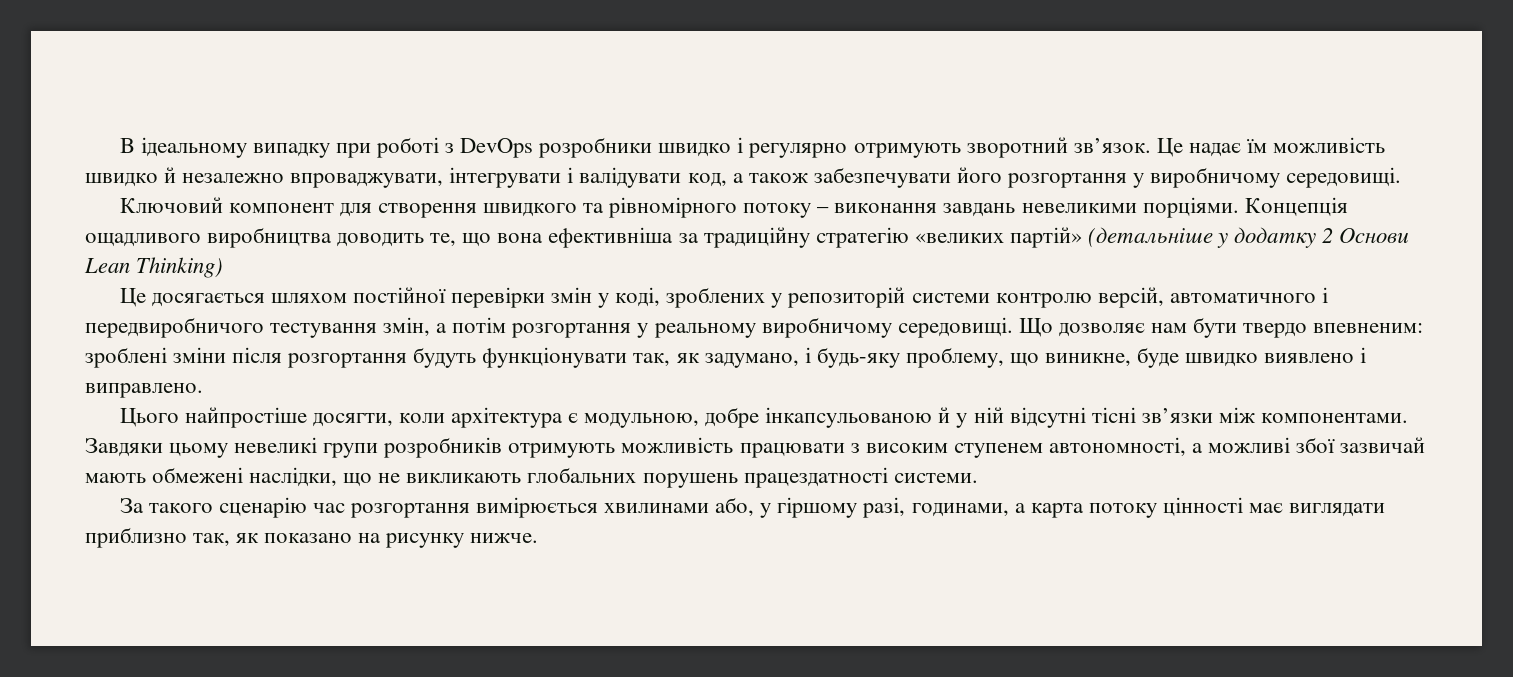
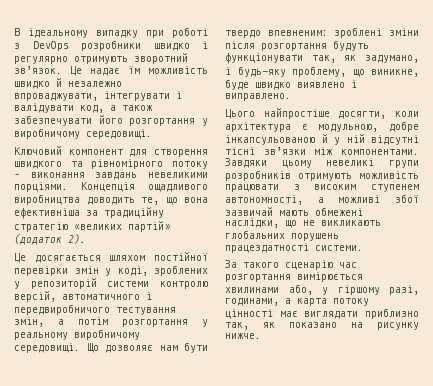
[1087,227,1410,248] [84,257,224,278] (детальніше у додатку 2 Основи Lean Thinking) -> [14,234,86,245] (додаток 2).

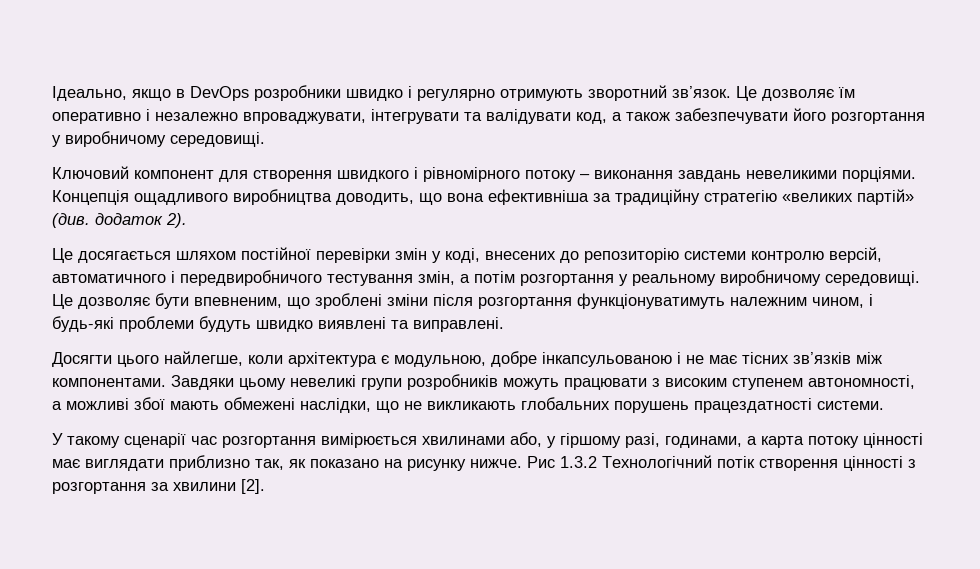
[14,27,208,38] [14,43,20,49] В ідеальному випадку при роботі з -> [52,86,185,101] Ідеально, якщо в
[90,66,208,76] [14,78,62,89] надає їм можливість швидко й -> [762,87,855,101] [52,109,150,124] дозволяє їм оперативно і
[176,91,182,99] і -> [464,112,482,121] та
[70,161,83,167] та -> [414,167,418,179] і
[86,197,159,205] доводить те, -> [336,193,414,205] доводить,
[14,234,62,245] (додаток -> [52,213,163,228] (див. додаток
[154,265,208,276] [14,278,97,289] зроблених у репозиторій -> [485,248,679,263] внесених до репозиторію
[86,342,208,353] [225,27,419,38] [225,40,369,51] [225,53,419,64] [225,66,419,77] [225,79,357,90] [225,93,291,101] [225,108,387,119] Що дозволяє нам бути твердо впевненим: зроблені зміни після розгортання будуть функціонувати так, як задумано, і будь-яку проблему, що виникне, буде швидко виявлено і виправлено. // Цього найпростіше досягти, -> [52,293,873,309] [52,316,504,332] [52,351,243,367] Це дозволяє бути впевненим, що зроблені зміни після розгортання функціонуватимуть належним чином, і будь-які проблеми будуть швидко виявлені та виправлені. // Досягти цього найлегше,
[321,134,419,145] [225,147,306,155] й у ній відсутні тісні зв’язки -> [677,352,851,364] і не має тісних зв’язків
[298,171,419,181] отримують можливість -> [503,378,559,390] можуть
[225,207,273,216] зазвичай -> (165, 403) none
[225,260,333,270] За такого сценарію -> [52,433,186,448] У такому сценарії
(261, 336) none -> [527,455,916,471] [52,479,265,494] Рис 1.3.2 Технологічний потік створення цінності з розгортання за хвилини [2].

